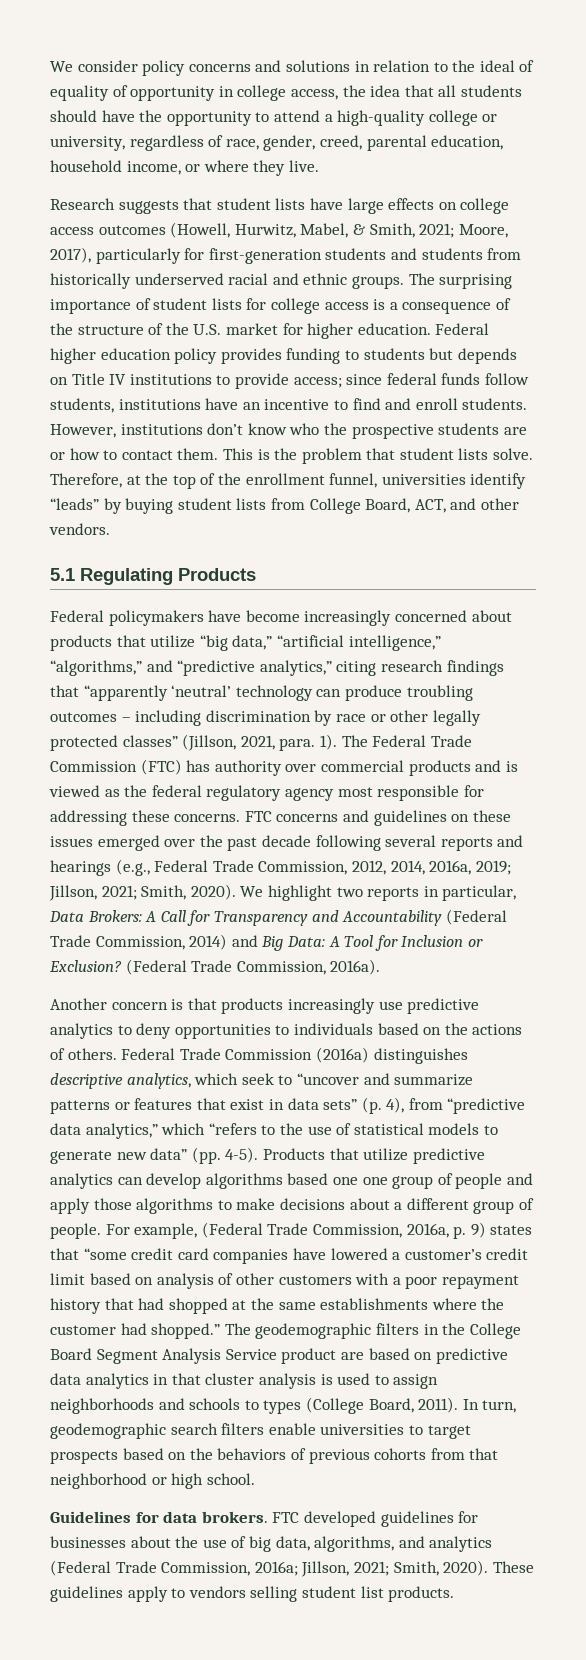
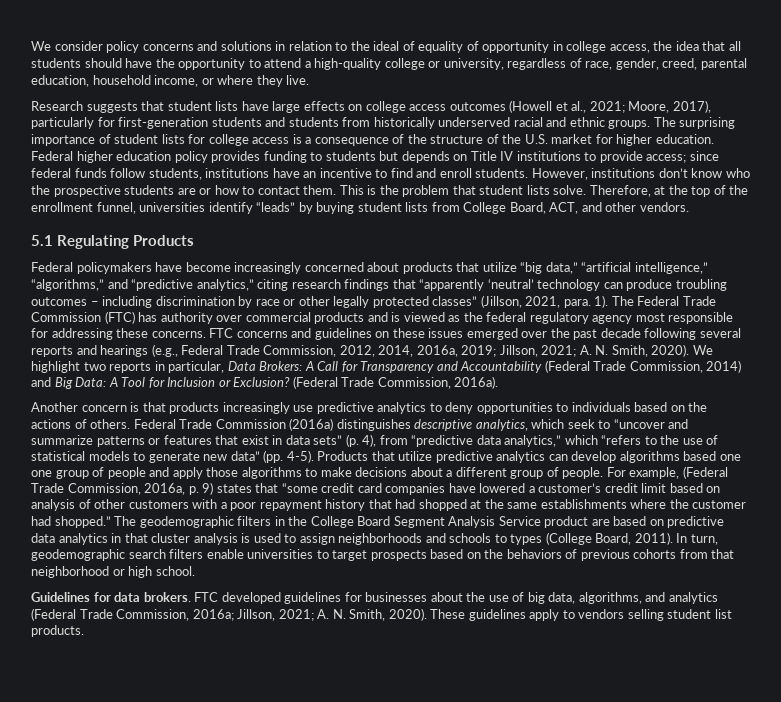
[170,222,415,238] (Howell, Hurwitz, Mabel, & Smith, -> [509,100,587,113] (Howell et al.,
(137, 892) none -> [579,345,609,355] A. N.
(389, 1568) none -> [317,609,346,619] A. N.

